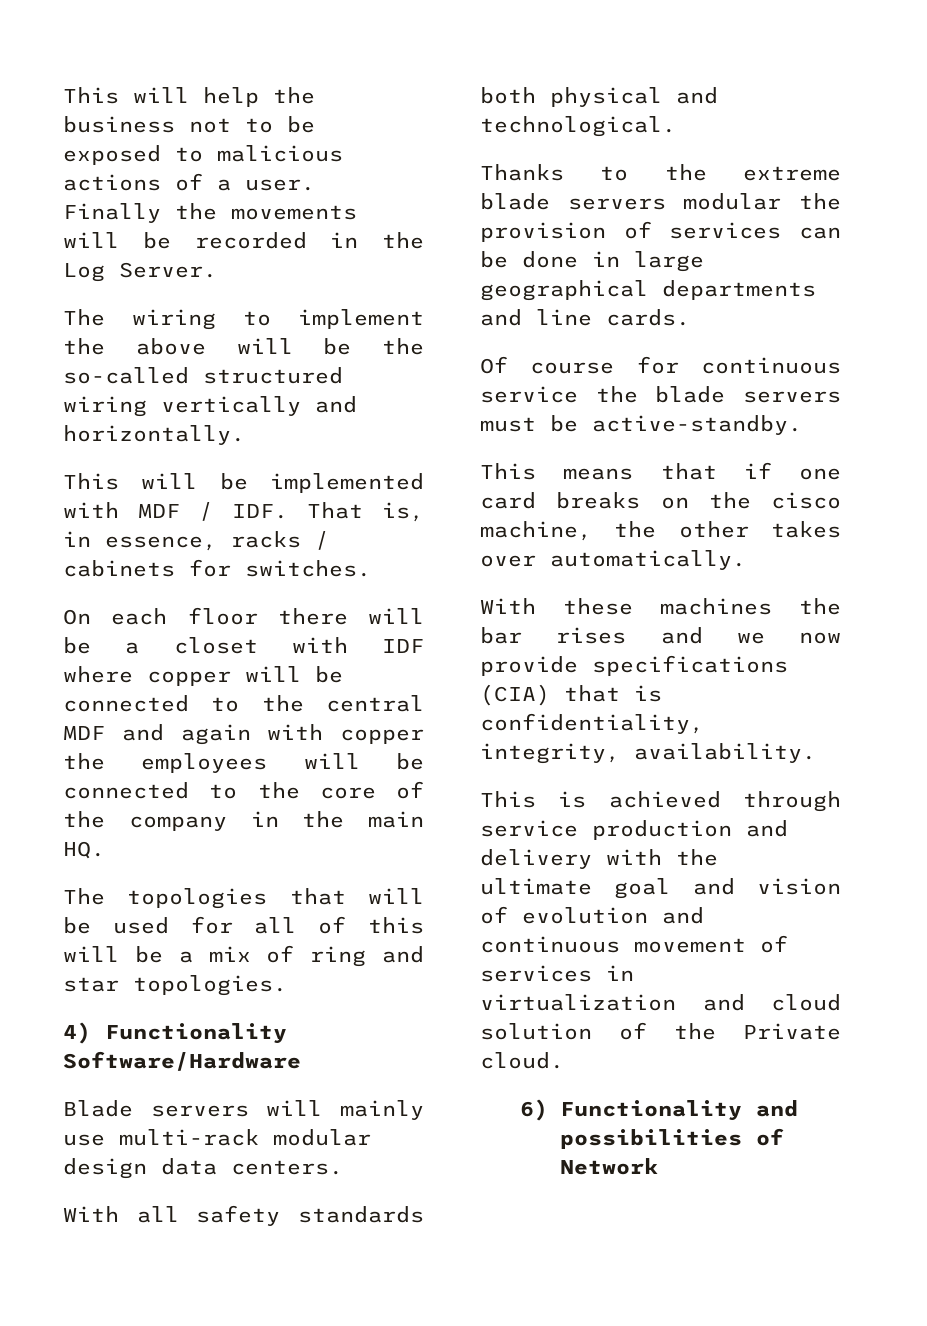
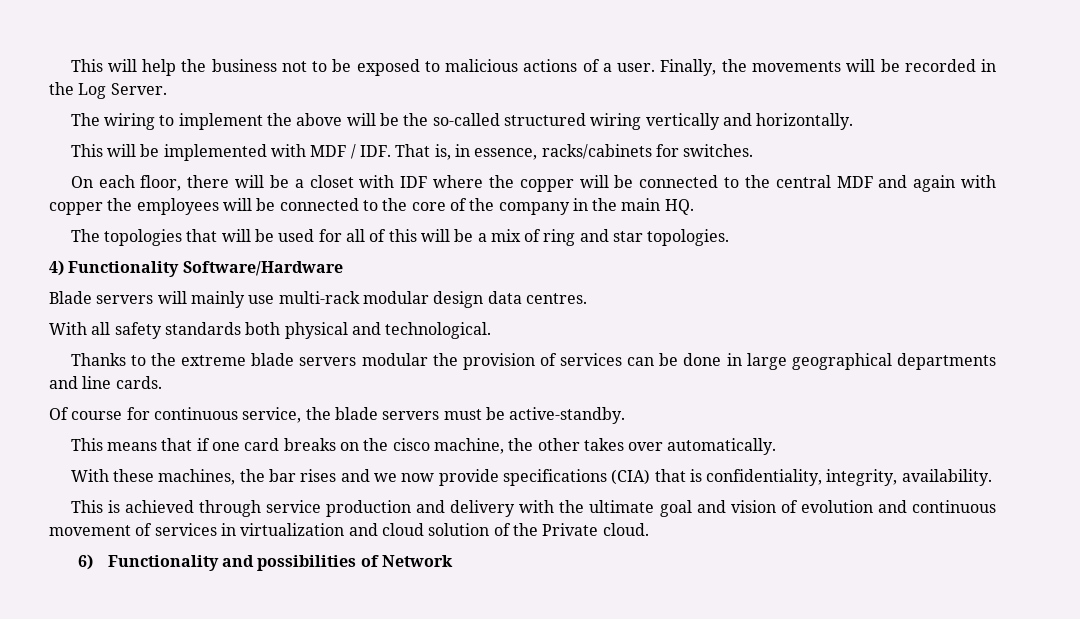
[63,203,161,223] Finally -> [660,59,717,76] Finally,
[231,531,329,550] [63,560,175,577] racks / cabinets -> [541,144,652,159] racks/cabinets
[187,607,258,625] floor -> [140,175,182,191] floor,
(133, 674) none -> [488,175,514,188] the
[231,1160,343,1175] centers. -> [525,293,587,304] centres.
[480,386,578,403] service -> [242,407,302,423] service,
[660,598,772,615] machines -> [158,469,236,485] machines,

